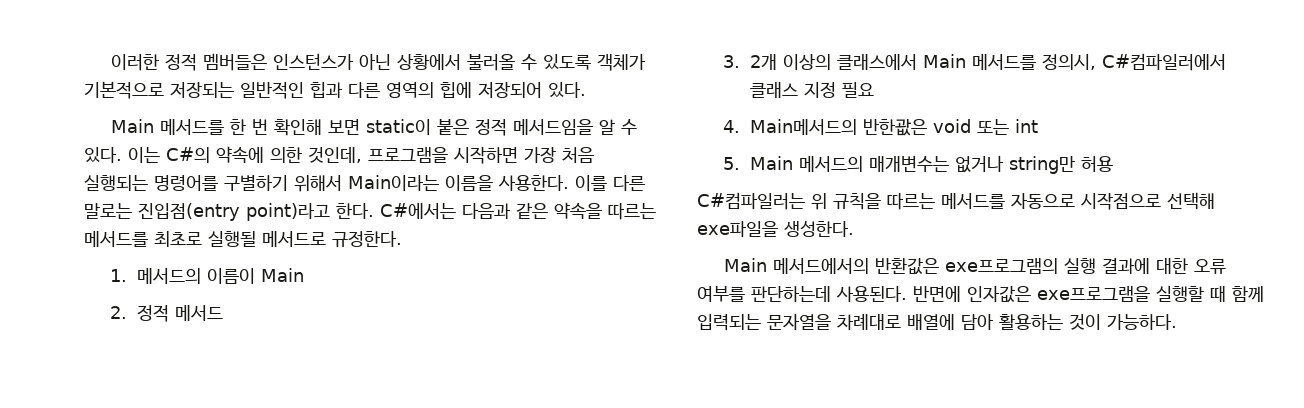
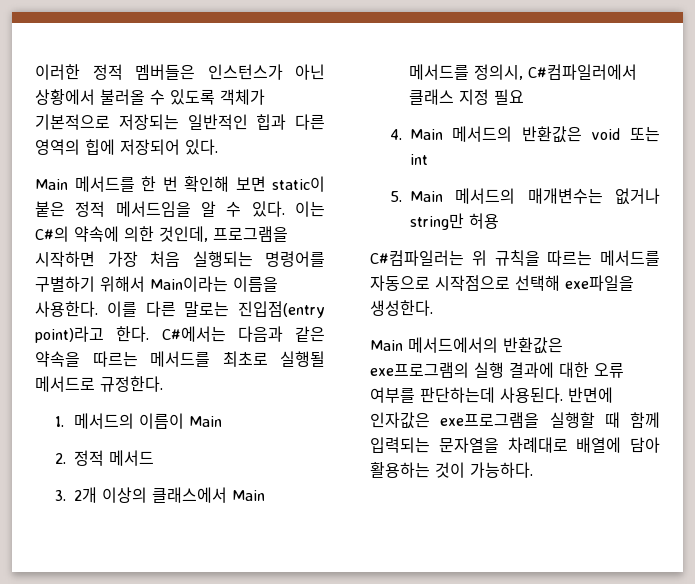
[749,118,927,136] Main메서드의 반한괎은 -> [409,126,583,143] Main 메서드의 반환값은

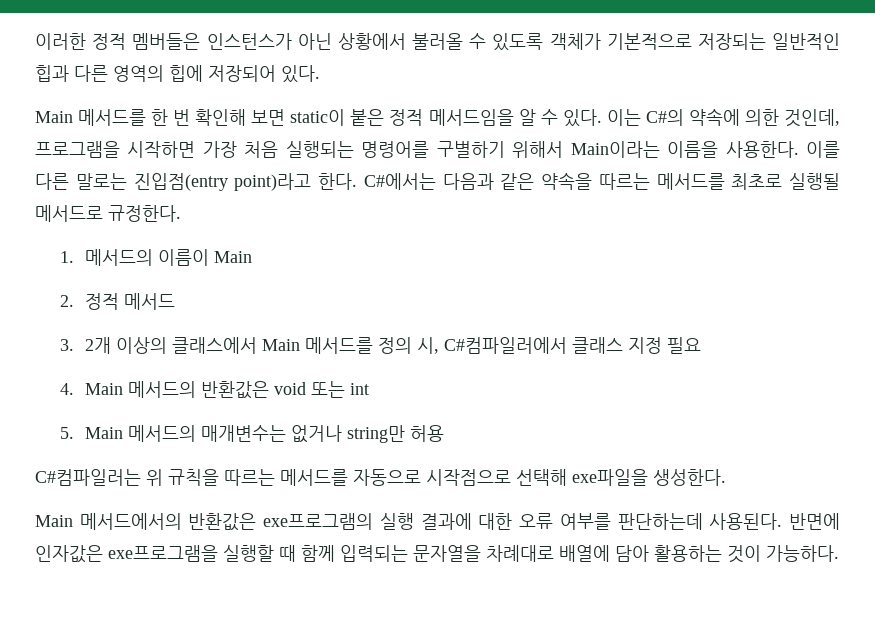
[474,64,524,80] 정의시, -> [377,337,439,354] 정의 시,

